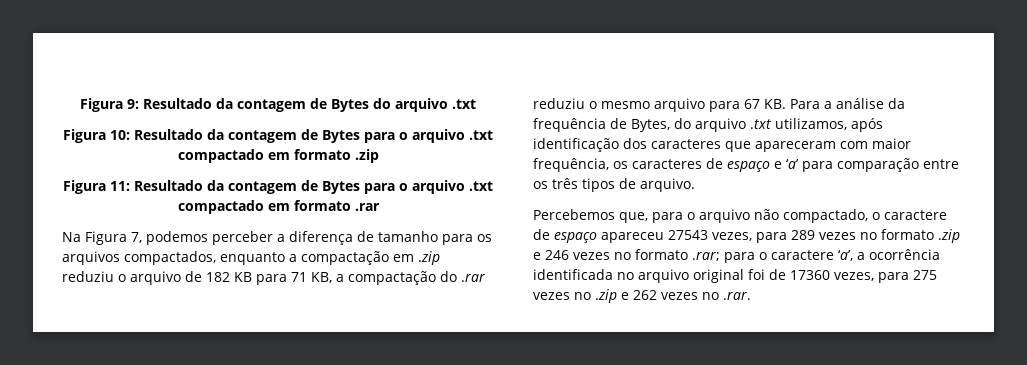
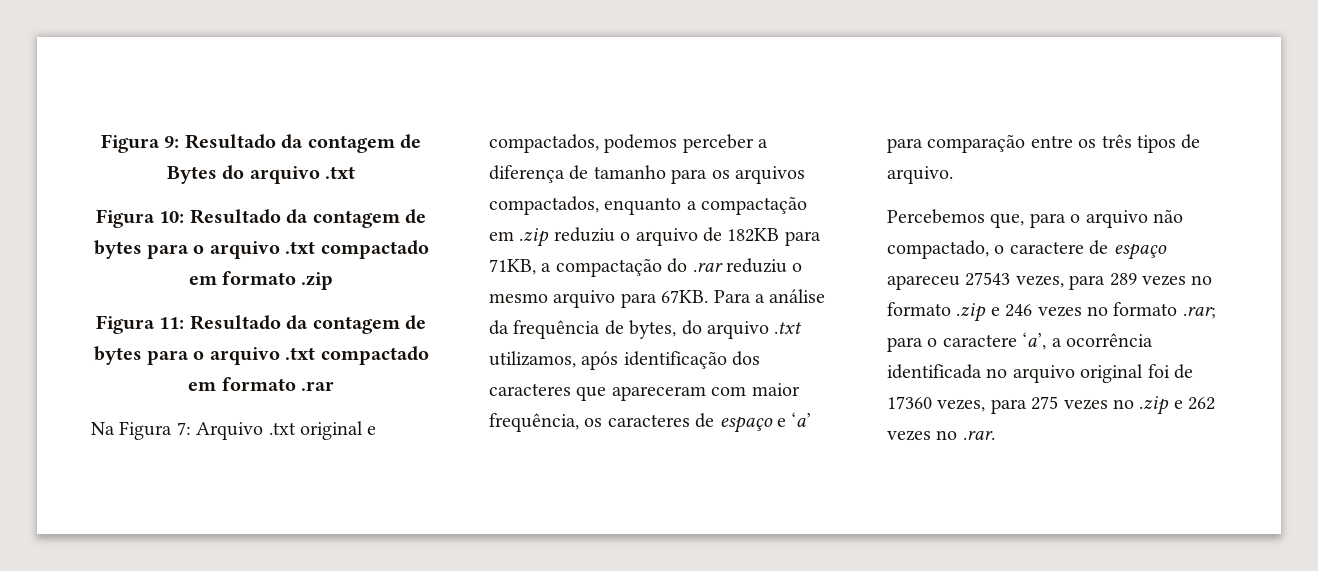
[322,130,360,143] Bytes -> [93,240,142,259] bytes
[322,181,360,194] Bytes -> [93,346,142,365] bytes
[131,232,142,243] 7, -> [176,421,377,440] [489,134,599,153] 7: Arquivo .txt original e compactados,
[206,272,332,285] 182 KB para 71 KB, -> [727,228,821,246] [489,259,536,275] 182KB para 71KB,
[744,99,786,109] 67 KB. -> [661,290,709,303] 67KB.
[631,119,670,132] Bytes, -> [629,320,677,339] bytes,

